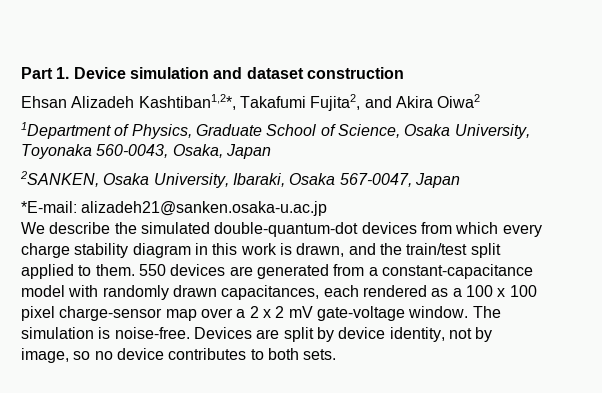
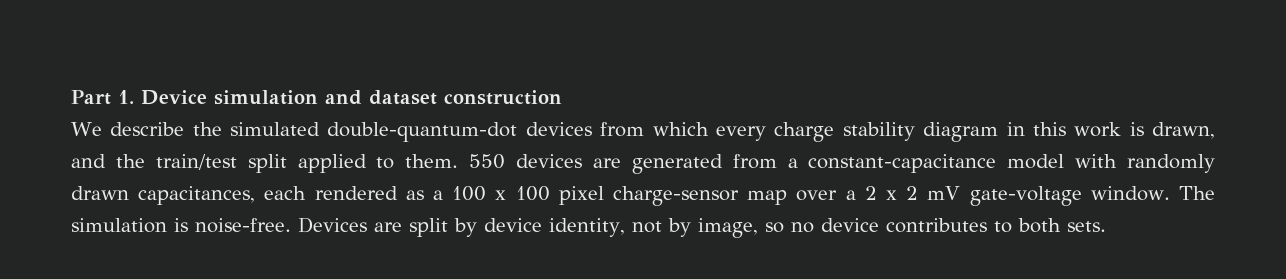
[21,94,481,111] [21,122,530,139] [21,144,271,159] [20,171,460,188] [21,201,328,216] // Ehsan Alizadeh Kashtiban1,2*, Takafumi Fujita2, and Akira Oiwa2 // 1Department of Physics, Graduate School of Science, Osaka University, Toyonaka 560-0043, Osaka, Japan // 2SANKEN, Osaka University, Ibaraki, Osaka 567-0047, Japan // *E-mail: alizadeh21@sanken.osaka-u.ac.jp -> (562, 97) none

